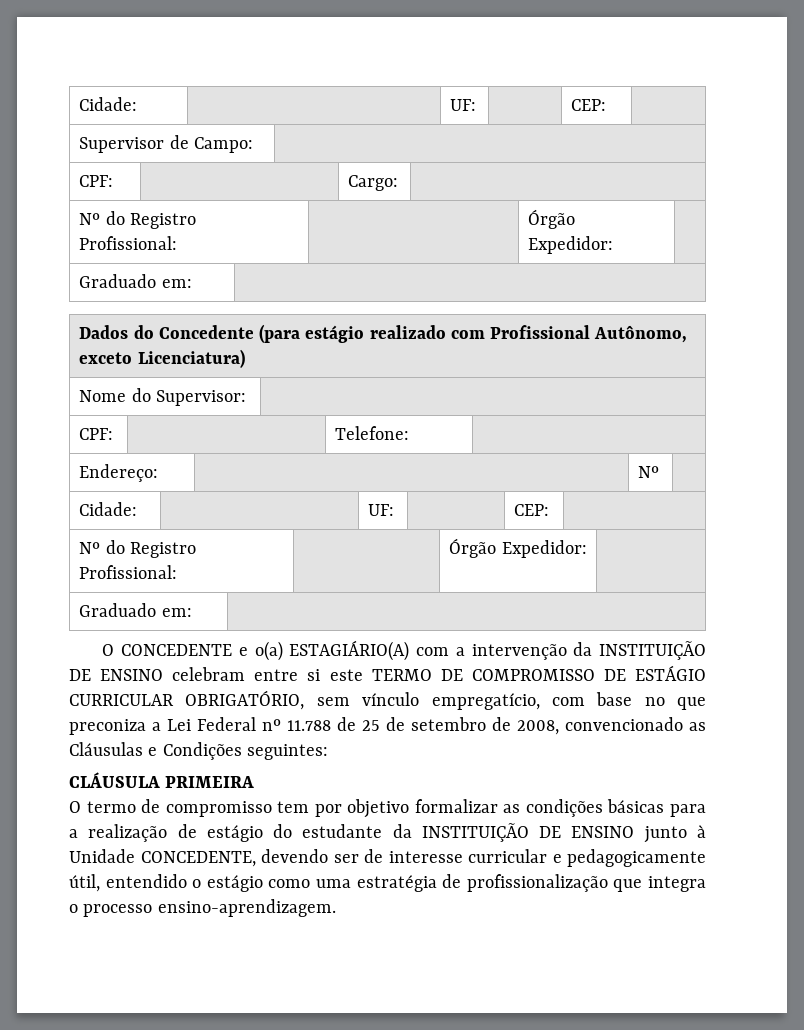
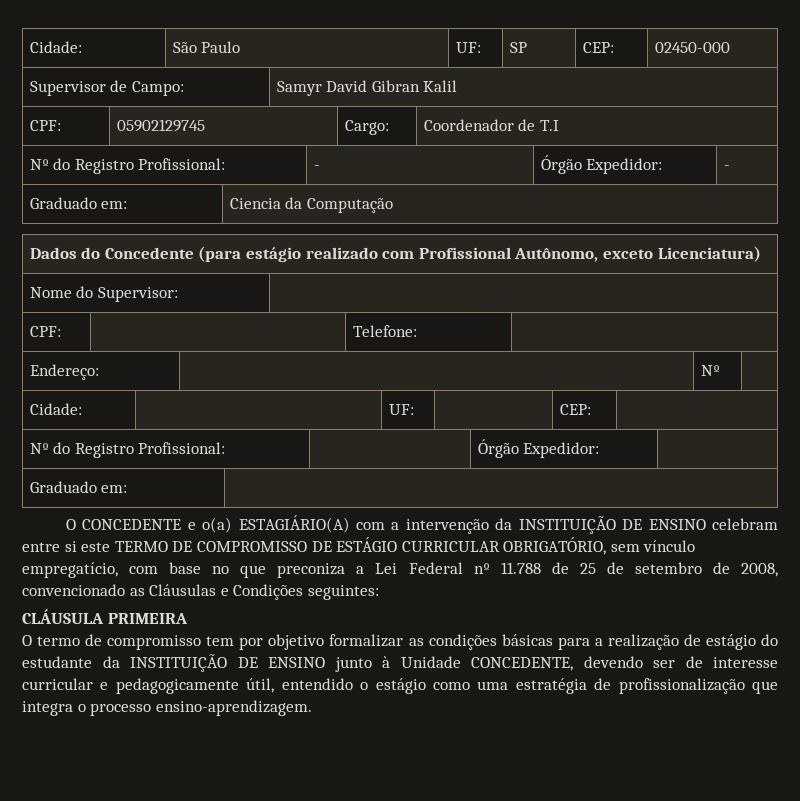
[79,97,138,111] [450,99,477,111] [571,99,607,111] Cidade: | | UF: | | CEP: | -> [29,41,82,53] [172,41,241,53] [455,42,481,53] [509,42,527,53] [582,42,614,53] [654,42,730,53] Cidade: | São Paulo | UF: | SP | CEP: | 02450-000
[79,175,114,187] // CPF: | -> [276,80,458,96] [29,120,61,131] [116,119,205,132] Samyr David Gibran Kalil // CPF: | 05902129745
[79,211,196,229] [79,236,178,250] [528,209,576,229] [528,236,614,254] [79,274,192,288] // Nº do Registro Profissional: | | Órgão Expedidor: | // Graduado em: | -> [423,119,559,131] [29,158,226,174] [313,165,320,170] [540,155,663,174] [723,165,730,170] [29,197,128,209] [229,197,393,213] Coordenador de T.I // Nº do Registro Profissional: | - | Órgão Expedidor: | - // Graduado em: | Ciencia da Computação

